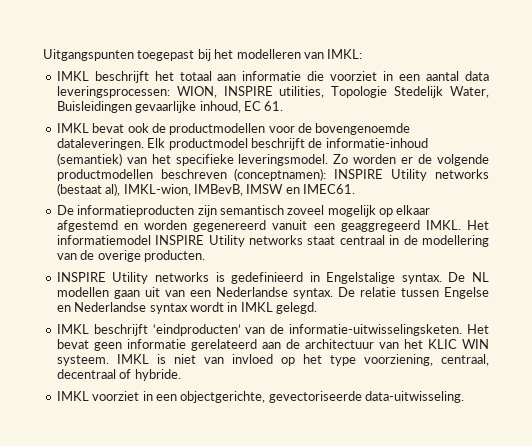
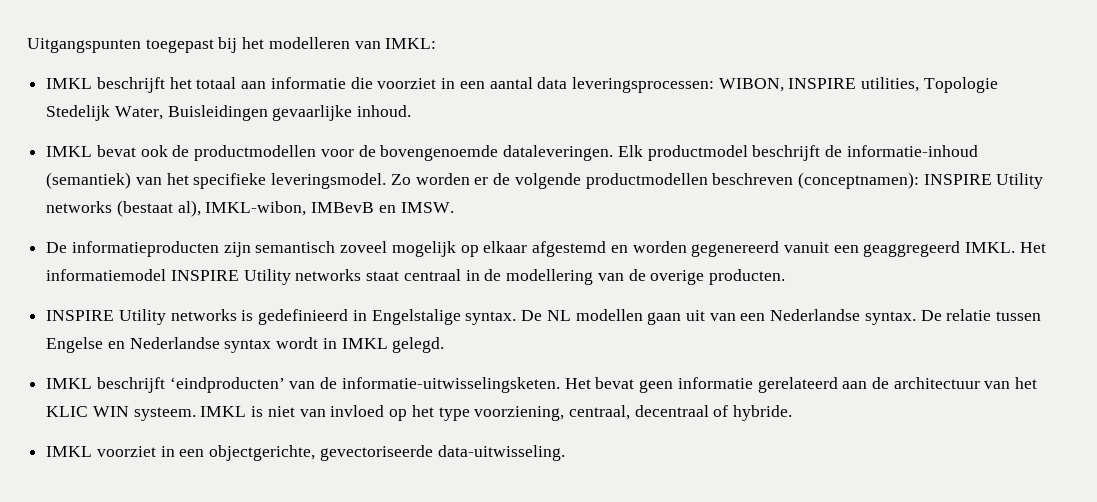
[176,86,217,98] WION, -> [718,78,784,92] WIBON,
[199,101,284,113] inhoud, EC 61. -> [357,105,412,117] inhoud.
[123,184,355,196] IMKL-wion, IMBevB, IMSW en IMEC61. -> [205,201,454,216] IMKL-wibon, IMBevB en IMSW.

